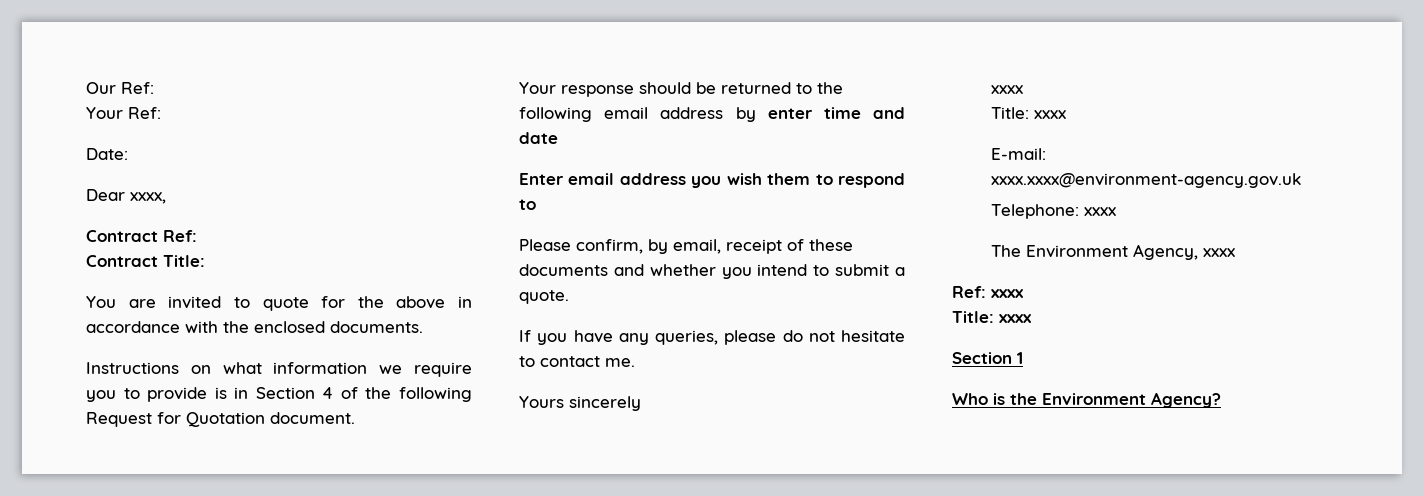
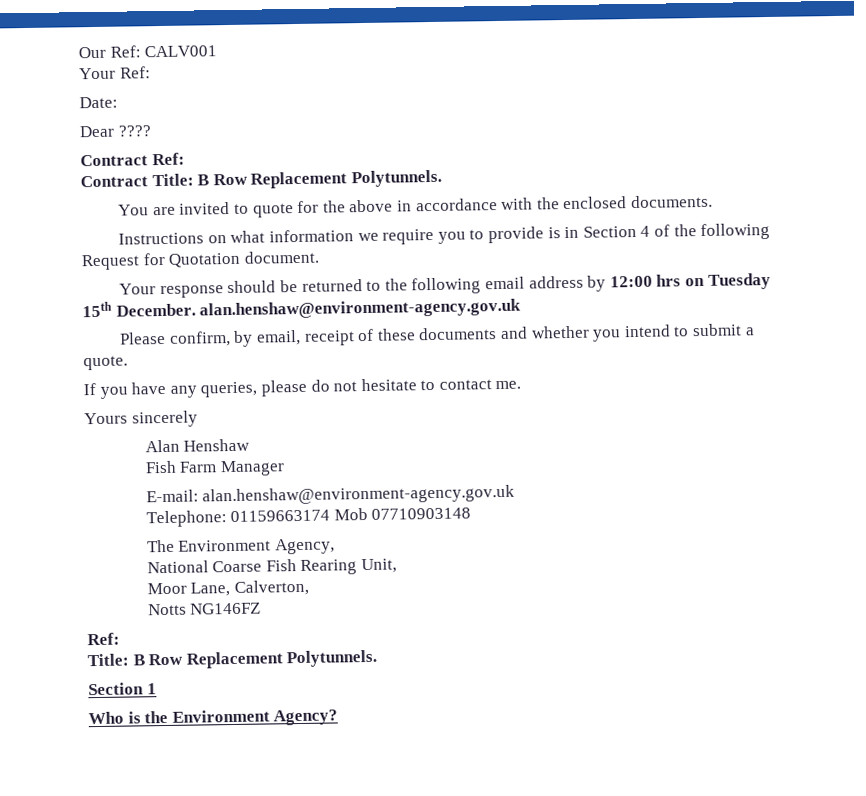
(154, 88) none -> [144,45,218,58] CALV001
[130,192,166,204] xxxx, -> [117,125,152,137] ????
(205, 261) none -> [197,169,442,189] B Row Replacement Polytunnels.
[767,107,905,119] [519,132,558,144] [519,173,905,188] [519,199,536,210] enter time and date // Enter email address you wish them to respond to -> [609,272,771,290] [82,298,522,320] 12:00 hrs on Tuesday 15th December. alan.henshaw@environment-agency.gov.uk
[991,85,1024,94] [991,107,1067,119] xxxx // Title: xxxx -> [144,438,251,453] [144,460,285,477] Alan Henshaw // Fish Farm Manager
[991,173,1302,188] xxxx.xxxx@environment-agency.gov.uk -> [202,484,516,506] alan.henshaw@environment-agency.gov.uk
[1084,207,1117,216] xxxx -> [230,507,472,523] 01159663174 Mob 07710903148
[1203,248,1236,257] [952,286,1024,298] [952,311,1032,323] xxxx // Ref: xxxx // Title: xxxx -> [146,558,397,575] [146,579,309,597] [147,602,262,616] [87,632,120,646] [87,649,378,669] // National Coarse Fish Rearing Unit, // Moor Lane, Calverton, // Notts NG146FZ // Ref: // Title: B Row Replacement Polytunnels.

